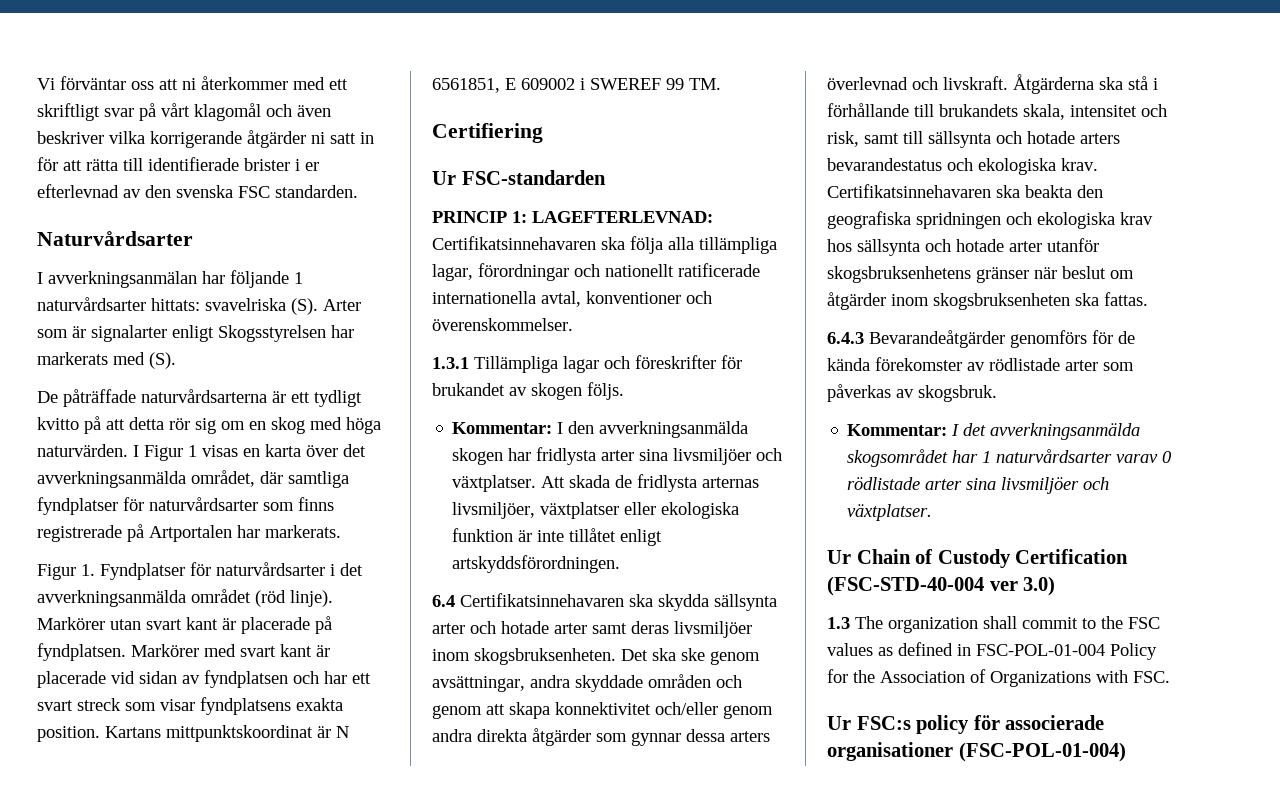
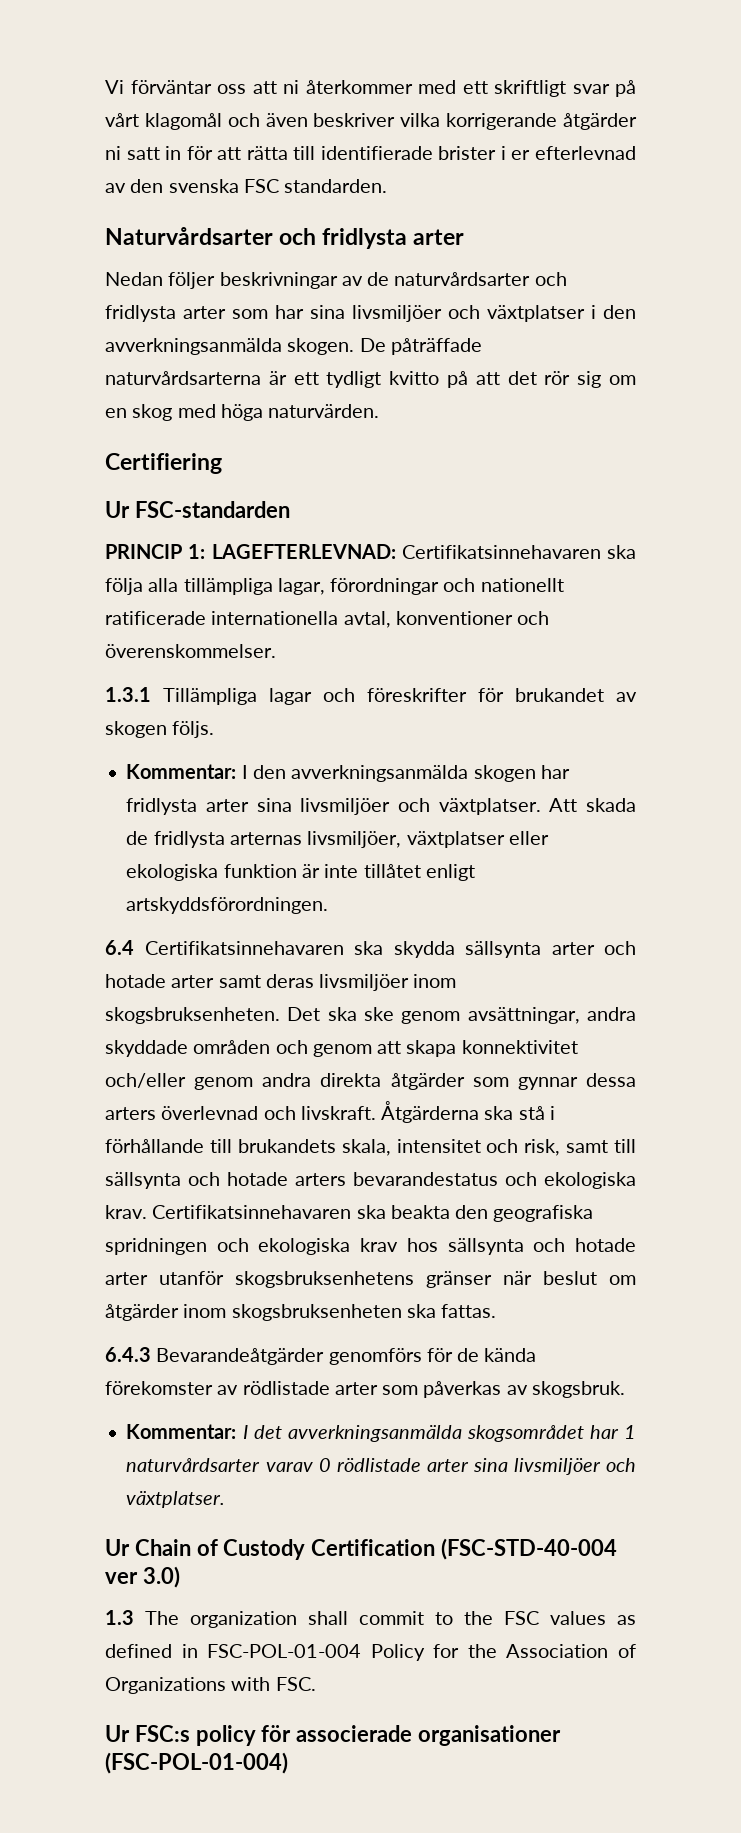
[37,270,303,288] [37,297,361,315] [37,325,354,342] [37,352,176,369] // I avverkningsanmälan har följande 1 naturvårdsarter hittats: svavelriska (S). Arter som är signalarter enligt Skogsstyrelsen har markerats med (S). // -> [279,228,465,249] [105,272,567,289] [105,305,636,322] [105,338,355,355] och fridlysta arter // Nedan följer beskrivningar av de naturvårdsarter och fridlysta arter som har sina livsmiljöer och växtplatser i den avverkningsanmälda skogen.
[129,417,164,430] detta -> [507,371,537,385] det
[133,444,366,461] [37,470,349,488] [37,497,334,515] [37,524,341,542] [37,562,363,580] [37,589,333,607] [37,616,332,634] [37,643,330,661] [37,670,371,688] [37,697,343,715] [37,725,349,742] [432,78,721,93] I Figur 1 visas en karta över det avverkningsanmälda området, där samtliga fyndplatser för naturvårdsarter som finns registrerade på Artportalen har markerats. // Figur 1. Fyndplatser för naturvårdsarter i det avverkningsanmälda området (röd linje). Markörer utan svart kant är placerade på fyndplatsen. Markörer med svart kant är placerade vid sidan av fyndplatsen och har ett svart streck som visar fyndplatsens exakta position. Kartans mittpunktskoordinat är N 6561851, E 609002 i SWEREF 99 TM. -> (380, 411) none

